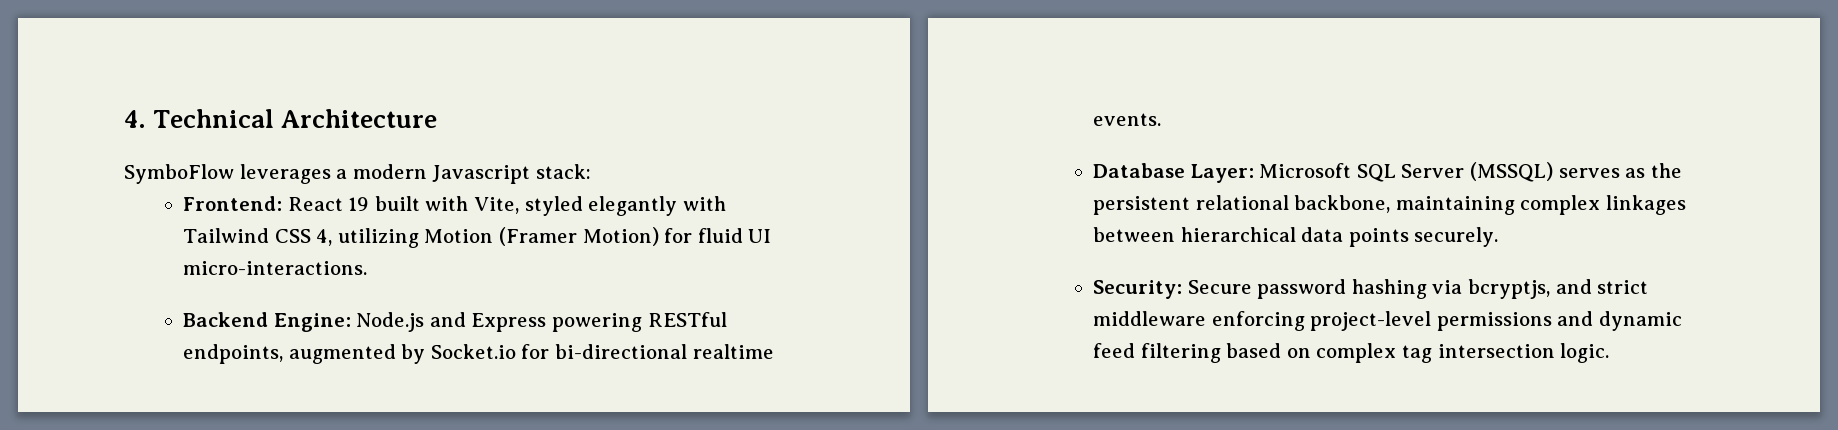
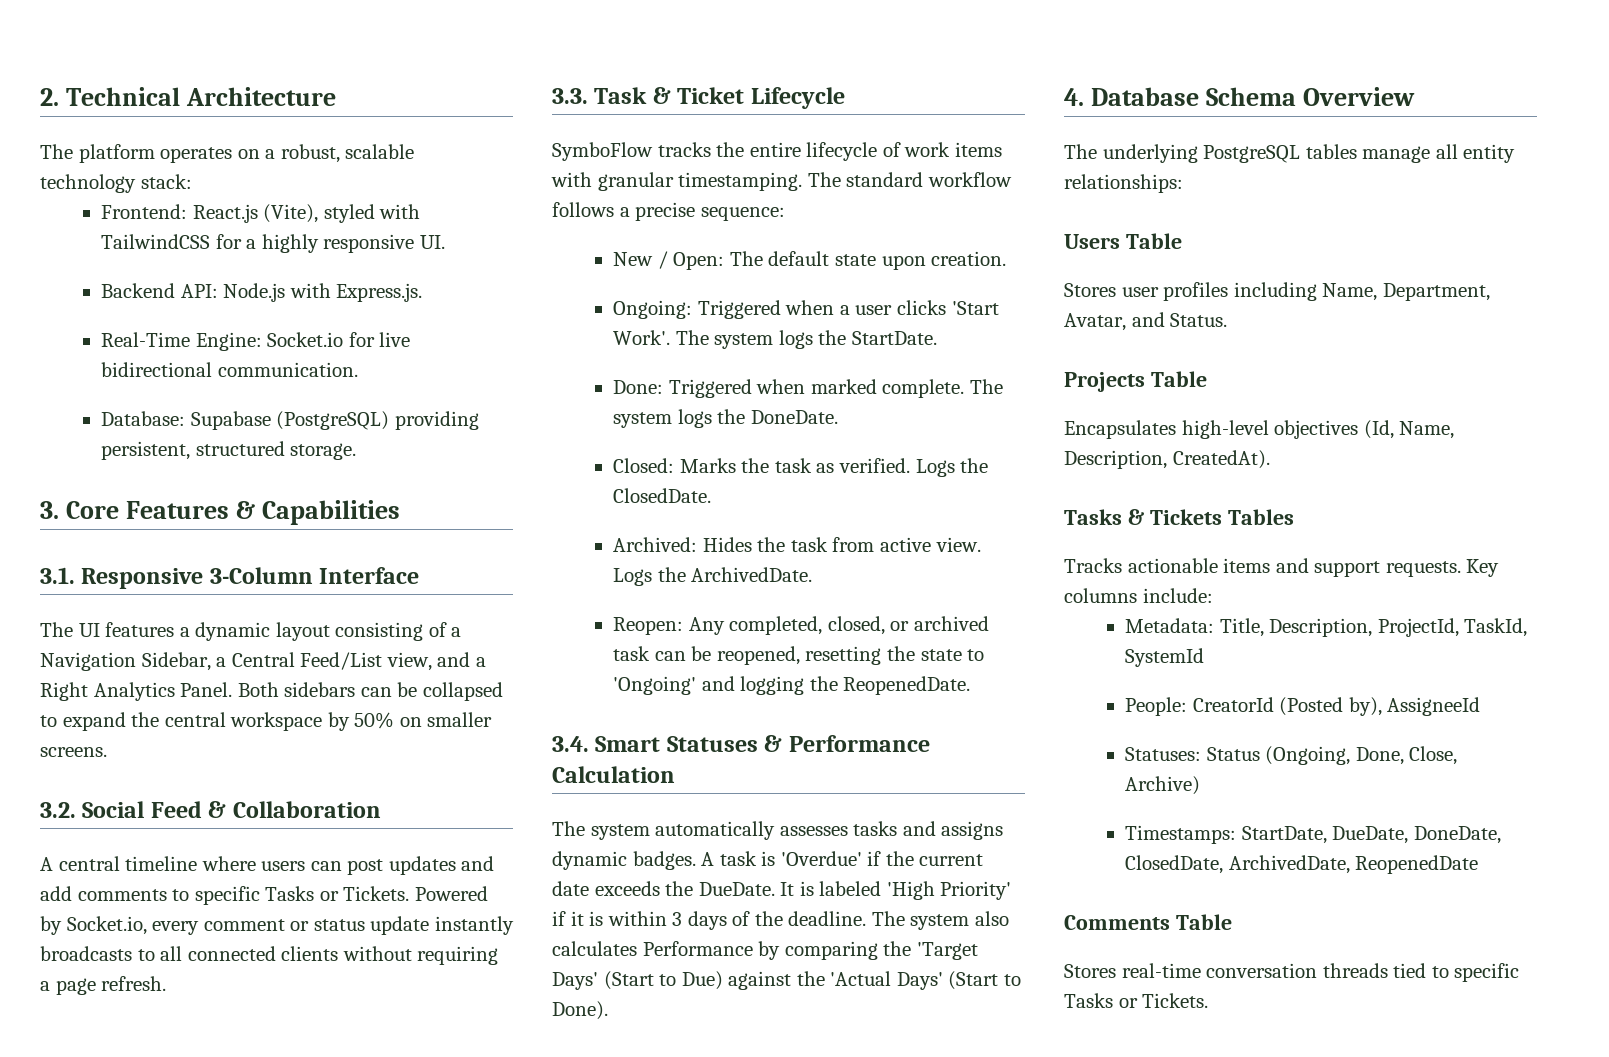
[124,110,146,128] 4. -> [40,88,59,106] 2.
[124,164,591,184] [183,196,726,216] [183,227,772,248] [183,261,368,275] [183,312,727,332] [183,344,774,364] [1093,113,1162,126] [1093,162,1682,183] [1093,195,1686,215] [1093,227,1499,247] [1093,279,1649,299] [1093,311,1682,331] [1093,343,1610,363] SymboFlow leverages a modern Javascript stack: // Frontend: React 19 built with Vite, styled elegantly with Tailwind CSS 4, utilizing Motion (Framer Motion) for fluid UI micro-interactions. // Backend Engine: Node.js and Express powering RESTful endpoints, augmented by Socket.io for bi-directional realtime events. // Database Layer: Microsoft SQL Server (MSSQL) serves as the persistent relational backbone, maintaining complex linkages between hierarchical data points securely. // Security: Secure password hashing via bcryptjs, and strict middleware enforcing project-level permissions and dynamic feed filtering based on complex tag intersection logic. -> [40,144,415,163] [40,174,192,193] [101,204,421,223] [101,234,445,253] [101,283,423,302] [101,332,411,351] [101,362,358,377] [101,411,479,430] [101,441,357,460] [40,500,401,525] [40,567,420,589] [40,622,462,641] [40,652,486,671] [40,682,503,701] [40,712,493,731] [40,747,107,757] [40,801,381,818] [40,856,495,875] [40,886,488,905] [40,916,514,935] [40,946,499,965] [40,976,167,995] [552,87,845,109] [552,142,1002,161] [551,172,1012,191] [552,202,785,221] [613,251,1007,270] [613,300,999,319] [613,330,937,349] [613,379,1003,398] [613,409,838,428] [613,458,989,477] [613,488,712,503] [613,537,981,552] [613,567,813,586] [613,616,989,635] [613,646,985,665] [613,676,971,695] [552,735,930,752] [552,766,675,783] [552,821,1004,840] [552,851,984,870] [552,881,1012,900] [552,911,1009,930] [552,941,978,960] [552,971,1021,990] [552,1001,608,1020] [1064,87,1416,106] [1064,144,1516,163] [1064,174,1183,193] [1064,233,1182,249] [1064,282,1490,301] [1064,312,1228,331] [1064,371,1207,392] [1064,420,1455,439] [1064,450,1270,469] [1064,509,1294,525] [1064,558,1500,577] [1064,588,1213,603] [1125,618,1528,637] [1125,648,1205,667] [1125,697,1481,716] [1125,746,1458,765] [1125,776,1201,795] [1125,825,1501,844] [1125,855,1479,874] [1064,914,1232,930] [1064,963,1520,982] [1064,993,1209,1008] The platform operates on a robust, scalable technology stack: // Frontend: React.js (Vite), styled with TailwindCSS for a highly responsive UI. // Backend API: Node.js with Express.js. // Real-Time Engine: Socket.io for live bidirectional communication. // Database: Supabase (PostgreSQL) providing persistent, structured storage. // 3. Core Features & Capabilities // 3.1. Responsive 3-Column Interface // The UI features a dynamic layout consisting of a Navigation Sidebar, a Central Feed/List view, and a Right Analytics Panel. Both sidebars can be collapsed to expand the central workspace by 50% on smaller screens. // 3.2. Social Feed & Collaboration // A central timeline where users can post updates and add comments to specific Tasks or Tickets. Powered by Socket.io, every comment or status update instantly broadcasts to all connected clients without requiring a page refresh. // 3.3. Task & Ticket Lifecycle // SymboFlow tracks the entire lifecycle of work items with granular timestamping. The standard workflow follows a precise sequence: // New / Open: The default state upon creation. // Ongoing: Triggered when a user clicks 'Start Work'. The system logs the StartDate. // Done: Triggered when marked complete. The system logs the DoneDate. // Closed: Marks the task as verified. Logs the ClosedDate. // Archived: Hides the task from active view. Logs the ArchivedDate. // Reopen: Any completed, closed, or archived task can be reopened, resetting the state to 'Ongoing' and logging the ReopenedDate. // 3.4. Smart Statuses & Performance Calculation // The system automatically assesses tasks and assigns dynamic badges. A task is 'Overdue' if the current date exceeds the DueDate. It is labeled 'High Priority' if it is within 3 days of the deadline. The system also calculates Performance by comparing the 'Target Days' (Start to Due) against the 'Actual Days' (Start to Done). // 4. Database Schema Overview // The underlying PostgreSQL tables manage all entity relationships: // Users Table // Stores user profiles including Name, Department, Avatar, and Status. // Projects Table // Encapsulates high-level objectives (Id, Name, Description, CreatedAt). // Tasks & Tickets Tables // Tracks actionable items and support requests. Key columns include: // Metadata: Title, Description, ProjectId, TaskId, SystemId // People: CreatorId (Posted by), AssigneeId // Statuses: Status (Ongoing, Done, Close, Archive) // Timestamps: StartDate, DueDate, DoneDate, ClosedDate, ArchivedDate, ReopenedDate // Comments Table // Stores real-time conversation threads tied to specific Tasks or Tickets.

